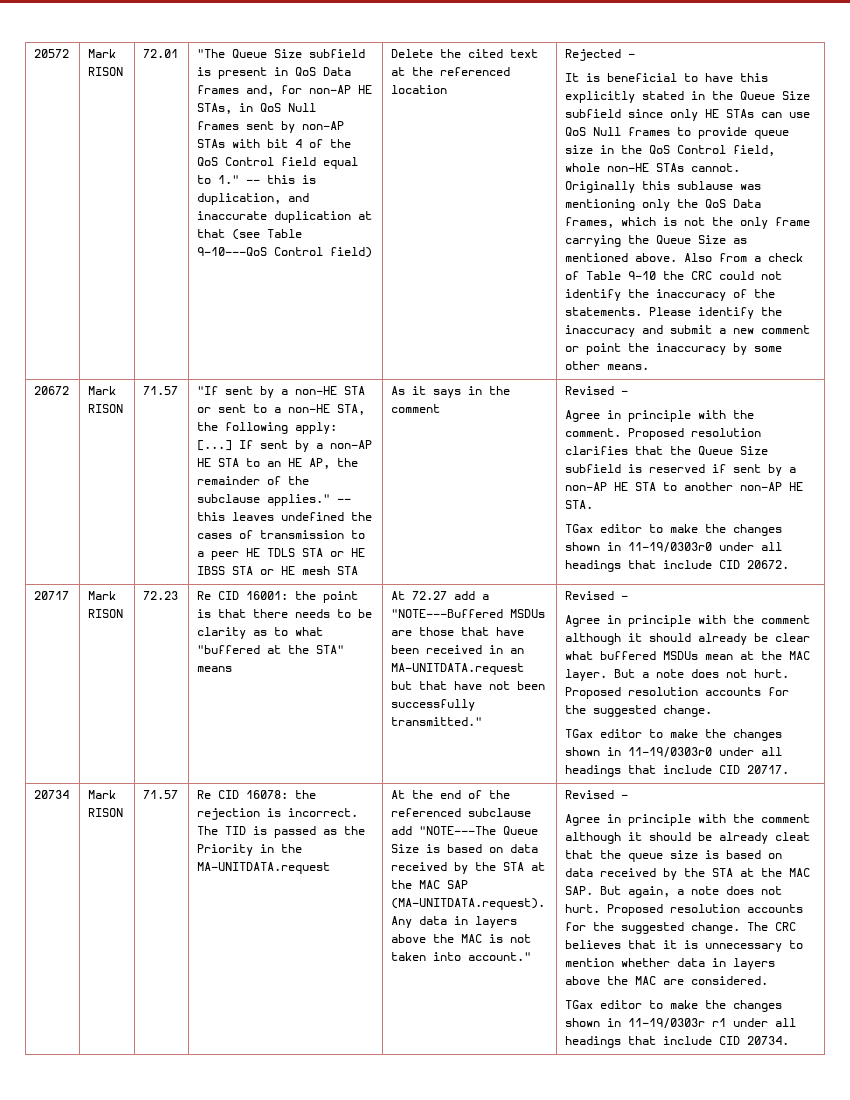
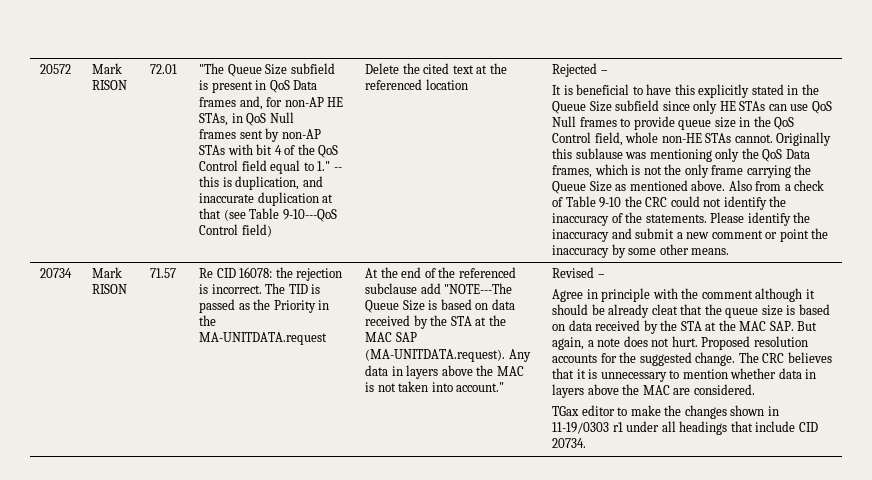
[34,386,70,395] [88,386,117,395] [88,404,124,413] [143,386,179,395] [197,386,366,398] [197,404,366,415] [197,422,338,434] [197,440,373,452] [197,458,359,469] [197,476,310,485] [197,494,352,506] [197,512,373,521] [197,530,366,539] [197,548,366,560] [197,566,359,575] [391,386,511,398] [391,404,441,413] [565,386,629,395] [565,410,755,422] [565,428,762,440] [565,446,769,455] [565,464,797,476] [565,482,804,491] [565,500,594,509] [565,524,783,536] [565,542,783,553] [565,560,790,572] [34,591,70,600] [88,591,117,600] [88,609,124,618] [143,591,179,600] [197,591,359,603] [197,609,373,618] [197,627,324,639] [197,645,345,654] [197,666,233,672] [391,591,490,600] [391,609,546,618] [391,627,525,636] [391,645,525,654] [391,663,525,675] [391,681,546,690] [391,699,476,711] [391,717,483,726] [565,591,629,600] [565,615,811,627] [565,633,811,645] [565,651,811,660] [565,669,790,681] [565,687,790,699] [565,705,713,717] [565,729,783,741] [565,747,783,758] [565,765,790,777] // 20672 | Mark RISON | 71.57 | "If sent by a non-HE STA or sent to a non-HE STA, the following apply: [...] If sent by a non-AP HE STA to an HE AP, the remainder of the subclause applies." -- this leaves undefined the cases of transmission to a peer HE TDLS STA or HE IBSS STA or HE mesh STA | As it says in the comment | Revised – // Agree in principle with the comment. Proposed resolution clarifies that the Queue Size subfield is reserved if sent by a non-AP HE STA to another non-AP HE STA. // TGax editor to make the changes shown in 11-19/0303r0 under all headings that include CID 20672. // 20717 | Mark RISON | 72.23 | Re CID 16001: the point is that there needs to be clarity as to what "buffered at the STA" means | At 72.27 add a "NOTE---Buffered MSDUs are those that have been received in an MA-UNITDATA.request but that have not been successfully transmitted." | Revised – // Agree in principle with the comment although it should already be clear what buffered MSDUs mean at the MAC layer. But a note does not hurt. Proposed resolution accounts for the suggested change. // TGax editor to make the changes shown in 11-19/0303r0 under all headings that include CID 20717. -> (730, 251) none
[628,1018,706,1029] 11-19/0303r -> [552,422,610,434] 11-19/0303

